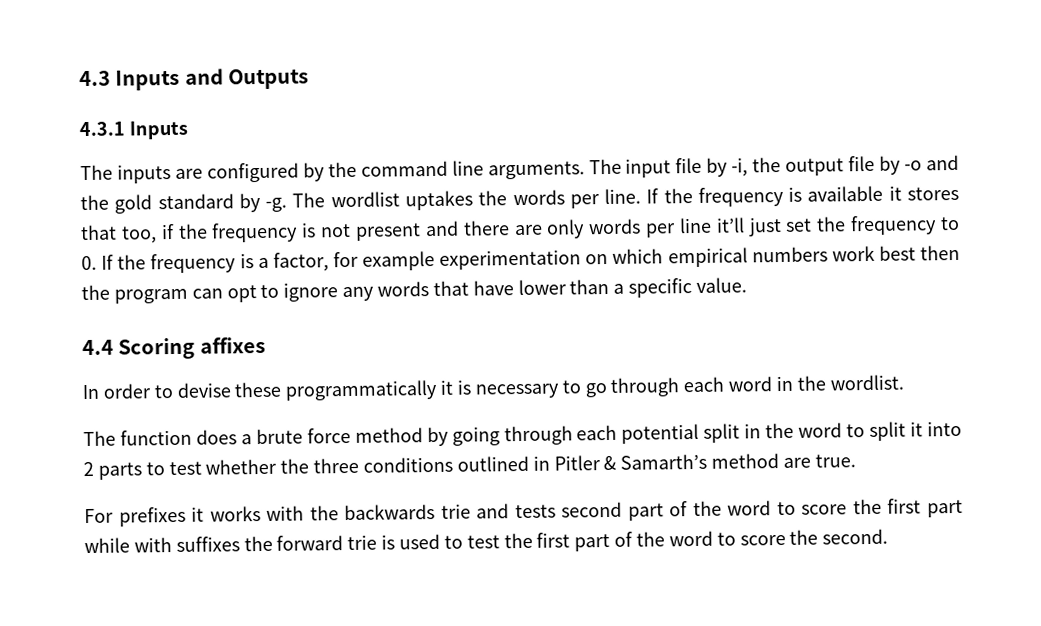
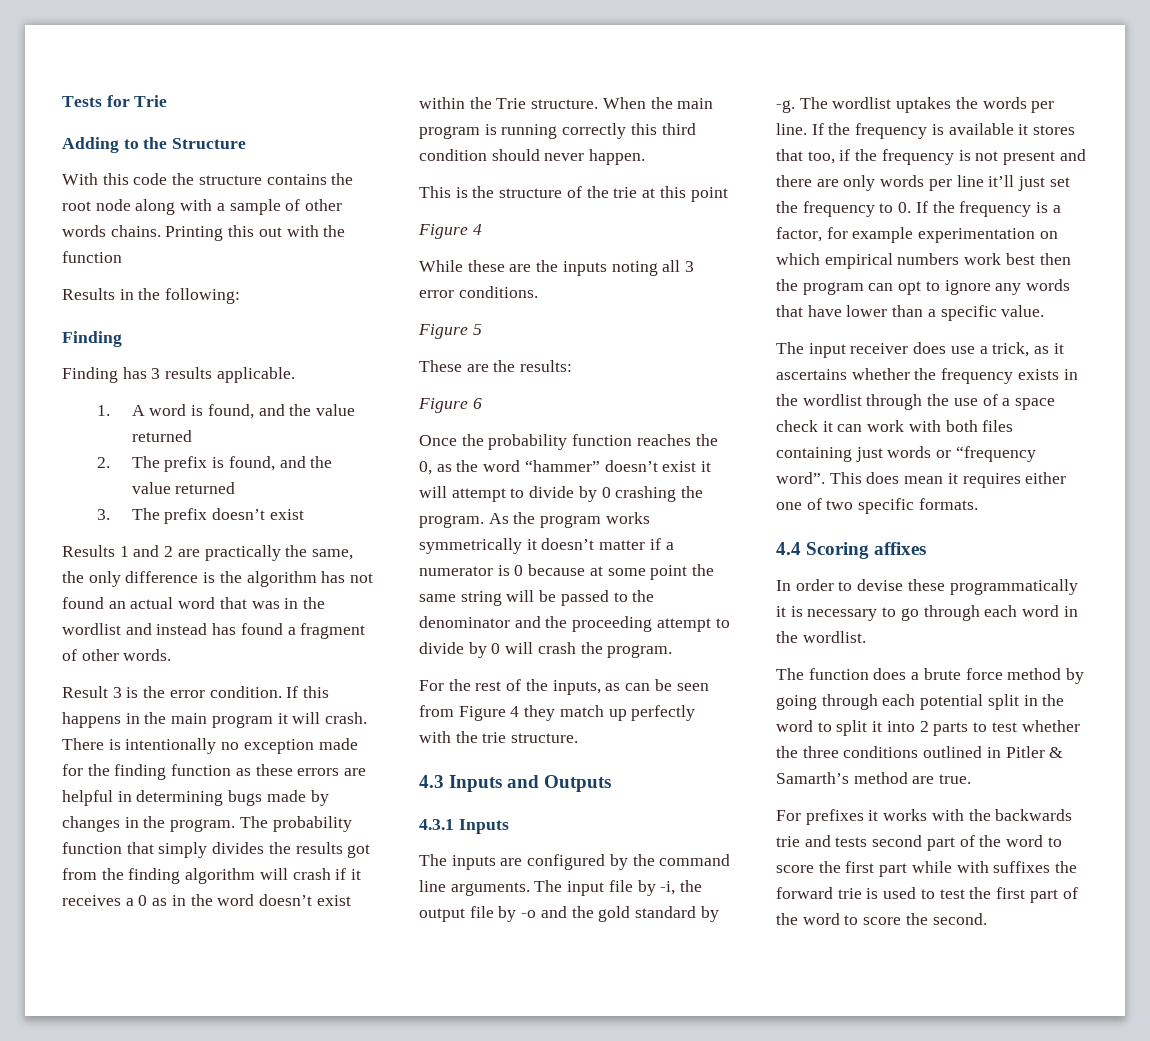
(79, 78) none -> [62,95,168,107] [62,137,247,153] [62,173,354,185] [62,199,343,215] [62,225,346,241] [62,251,122,263] [62,288,241,304] [62,331,122,347] [62,367,295,383] [96,404,355,419] [131,430,192,442] [96,456,333,472] [131,482,236,494] [96,508,304,524] [62,545,354,561] [62,571,374,587] [62,597,326,609] [62,623,366,639] [62,649,172,661] [62,686,330,698] [62,712,368,728] [62,738,358,754] [62,764,367,780] [62,790,329,806] [62,816,352,832] [62,842,371,858] [62,868,362,884] [62,894,351,906] [419,97,714,109] [419,123,696,139] [419,149,646,165] [419,186,728,202] [418,224,482,239] [419,260,695,276] [419,286,538,298] [418,324,482,339] [419,360,573,372] [418,398,482,413] [419,434,718,450] [419,460,712,475] [419,486,704,502] [419,512,650,528] [419,538,674,554] [419,564,715,580] [419,590,655,606] [419,616,730,632] [419,642,673,658] [419,679,709,695] [419,705,696,721] [419,731,579,743] Tests for Trie // Adding to the Structure // With this code the structure contains the root node along with a sample of other words chains. Printing this out with the function // Results in the following: // Finding // Finding has 3 results applicable. // 1. A word is found, and the value returned // 2. The prefix is found, and the value returned // 3. The prefix doesn’t exist // Results 1 and 2 are practically the same, the only difference is the algorithm has not found an actual word that was in the wordlist and instead has found a fragment of other words. // Result 3 is the error condition. If this happens in the main program it will crash. There is intentionally no exception made for the finding function as these errors are helpful in determining bugs made by changes in the program. The probability function that simply divides the results got from the finding algorithm will crash if it receives a 0 as in the word doesn’t exist within the Trie structure. When the main program is running correctly this third condition should never happen. // This is the structure of the trie at this point // Figure 4 // While these are the inputs noting all 3 error conditions. // Figure 5 // These are the results: // Figure 6 // Once the probability function reaches the 0, as the word “hammer” doesn’t exist it will attempt to divide by 0 crashing the program. As the program works symmetrically it doesn’t matter if a numerator is 0 because at some point the same string will be passed to the denominator and the proceeding attempt to divide by 0 will crash the program. // For the rest of the inputs, as can be seen from Figure 4 they match up perfectly with the trie structure. //
(748, 285) none -> [776,342,1064,358] [776,368,1078,384] [776,394,1056,410] [776,420,1014,432] [776,446,1036,462] [776,472,1067,488] [776,498,978,514] // The input receiver does use a trick, as it ascertains whether the frequency exists in the wordlist through the use of a space check it can work with both files containing just words or “frequency word”. This does mean it requires either one of two specific formats.

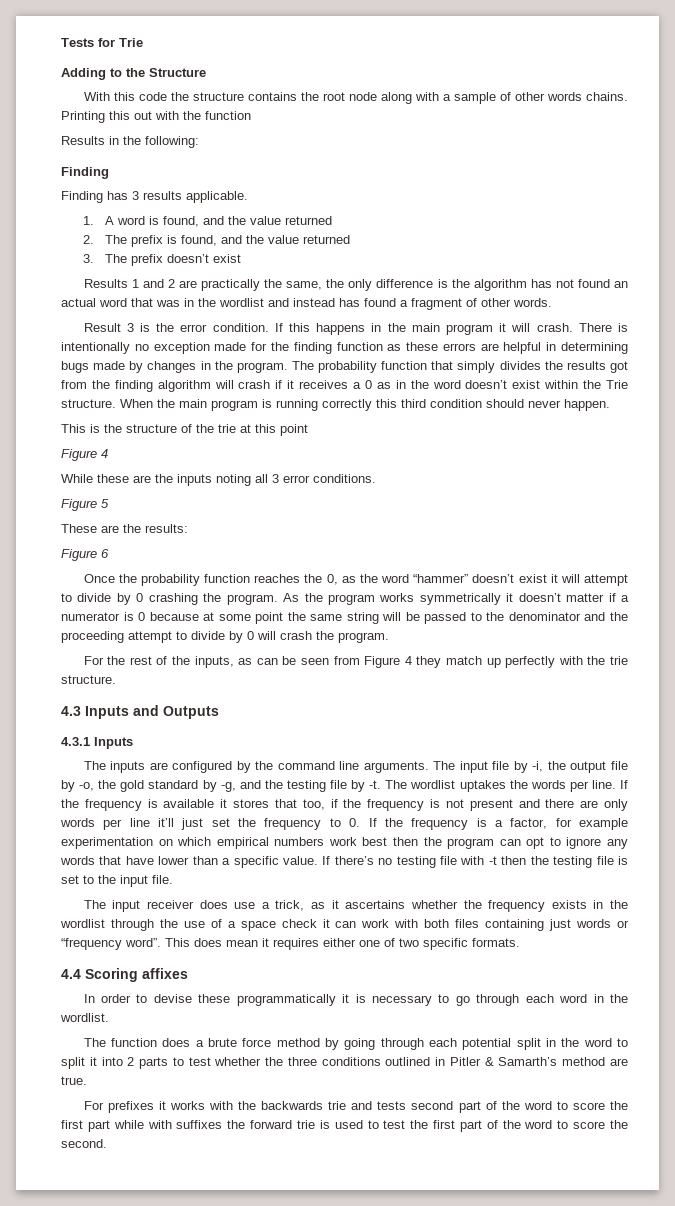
[521,906,567,918] -o and -> [79,782,95,791] -o,
[776,100,795,113] -g. -> [220,780,382,792] -g, and the testing file by -t.
(1045, 311) none -> [322,856,629,868] [61,875,173,887] If there’s no testing file with -t then the testing file is set to the input file.

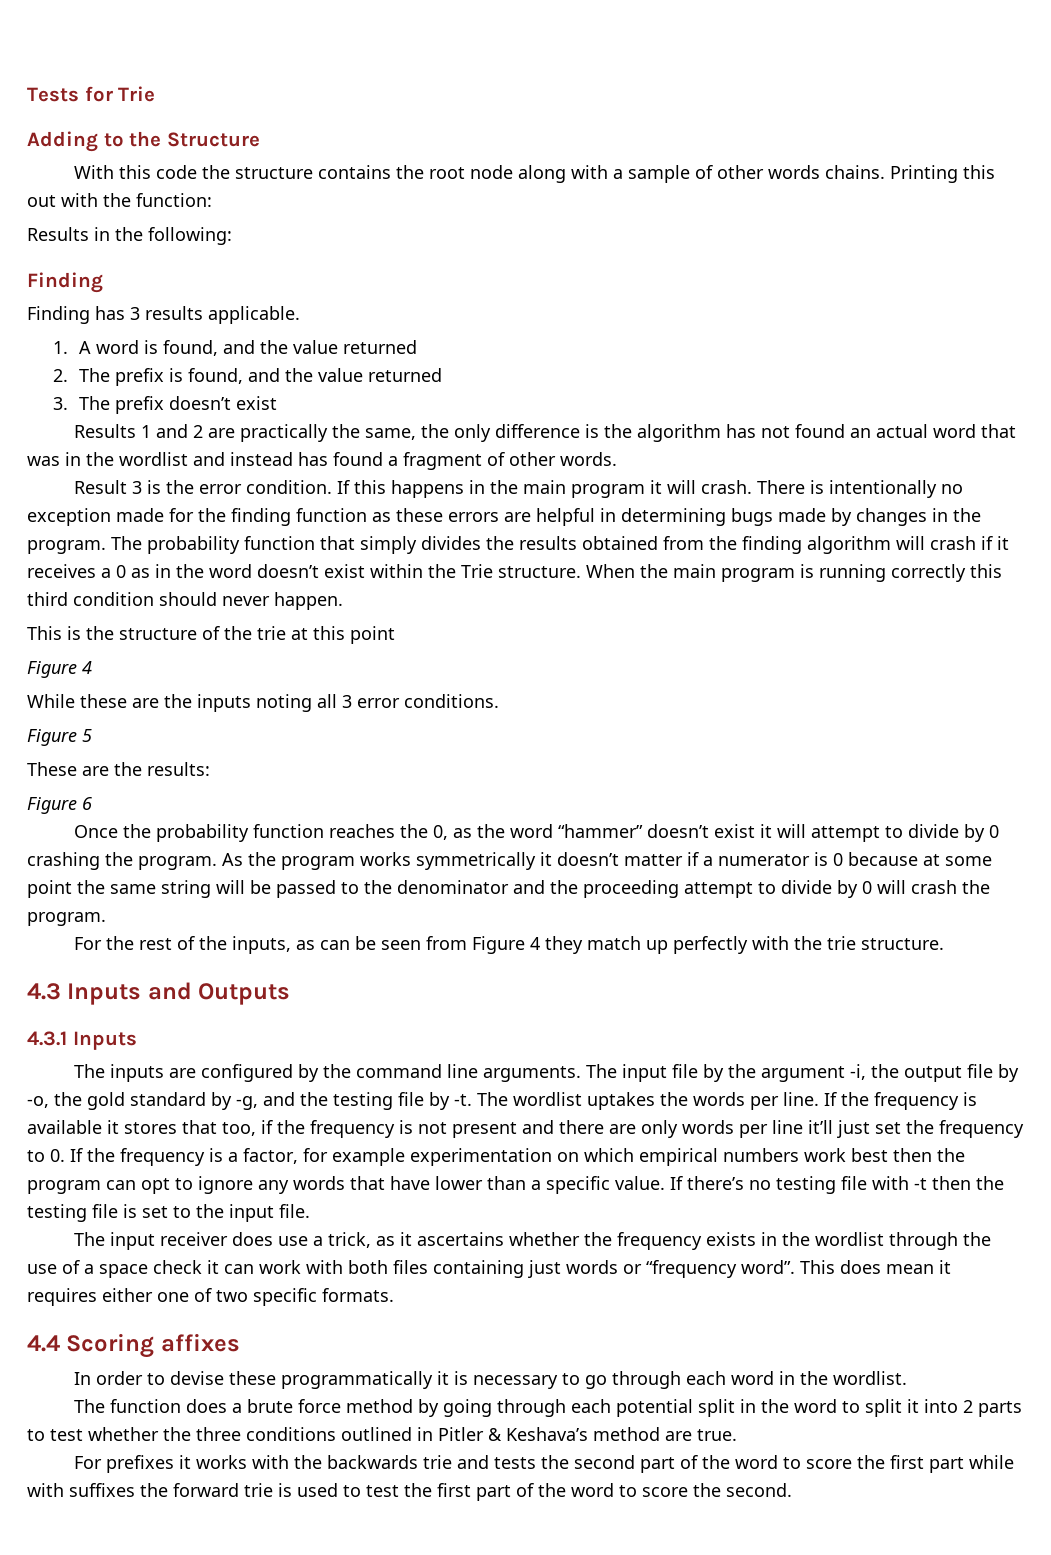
[205,111,251,120] function -> [136,193,212,207] function:
[609,361,628,373] got -> [582,536,658,550] obtained
(528, 767) none -> [727,1064,845,1082] the argument
[498,1057,558,1066] Samarth’s -> [506,1427,588,1441] Keshava’s
(407, 1105) none -> [540,1455,569,1469] the

